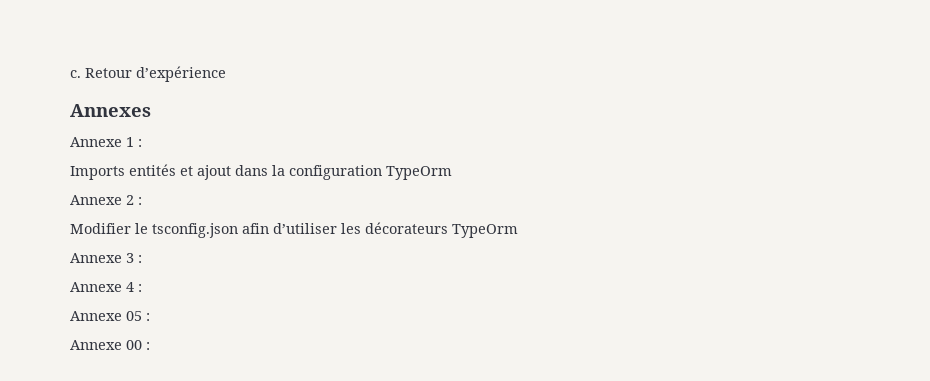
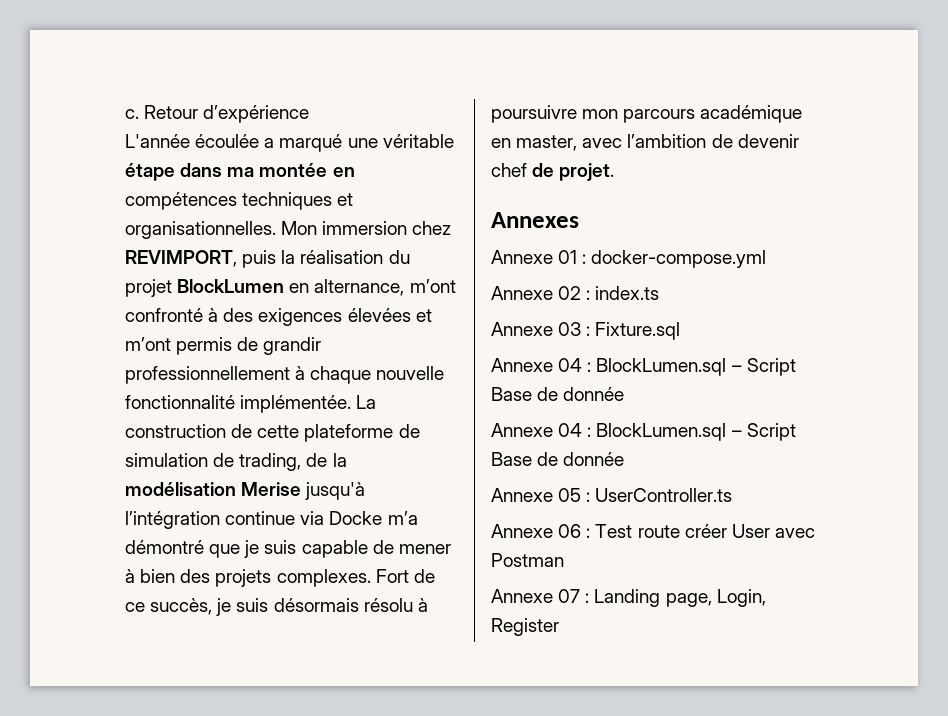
(226, 74) none -> [125,134,454,152] [125,163,355,181] [125,192,354,210] [125,221,452,239] [125,250,410,268] [125,279,456,297] [125,308,432,326] [125,337,322,355] [125,366,445,384] [125,395,377,413] [125,424,420,442] [125,453,347,471] [125,482,366,500] [125,511,418,529] [125,540,451,558] [125,569,435,587] [125,598,428,616] [491,105,803,123] [491,134,799,151] [491,163,615,181] // L'année écoulée a marqué une véritable étape dans ma montée en compétences techniques et organisationnelles. Mon immersion chez REVIMPORT, puis la réalisation du projet BlockLumen en alternance, m’ont confronté à des exigences élevées et m’ont permis de grandir professionnellement à chaque nouvelle fonctionnalité implémentée. La construction de cette plateforme de simulation de trading, de la modélisation Merise jusqu'à l’intégration continue via Docke m’a démontré que je suis capable de mener à bien des projets complexes. Fort de ce succès, je suis désormais résolu à poursuivre mon parcours académique en master, avec l’ambition de devenir chef de projet.
[126,137,142,147] [70,164,452,180] [70,195,142,205] [70,222,518,238] [70,253,142,263] [70,282,142,292] 1 : // Imports entités et ajout dans la configuration TypeOrm // Annexe 2 : // Modifier le tsconfig.json afin d’utiliser les décorateurs TypeOrm // Annexe 3 : // Annexe 4 : -> [558,250,767,268] [491,286,660,300] [491,322,681,340] [491,358,796,376] [491,387,625,401] [491,423,796,441] [491,452,625,466] 01 : docker-compose.yml // Annexe 02 : index.ts // Annexe 03 : Fixture.sql // Annexe 04 : BlockLumen.sql – Script Base de donnée // Annexe 04 : BlockLumen.sql – Script Base de donnée
[70,340,150,350] // Annexe 00 : -> [595,488,733,502] [491,524,815,538] [491,553,564,567] [491,589,766,607] [491,618,559,636] UserController.ts // Annexe 06 : Test route créer User avec Postman // Annexe 07 : Landing page, Login, Register

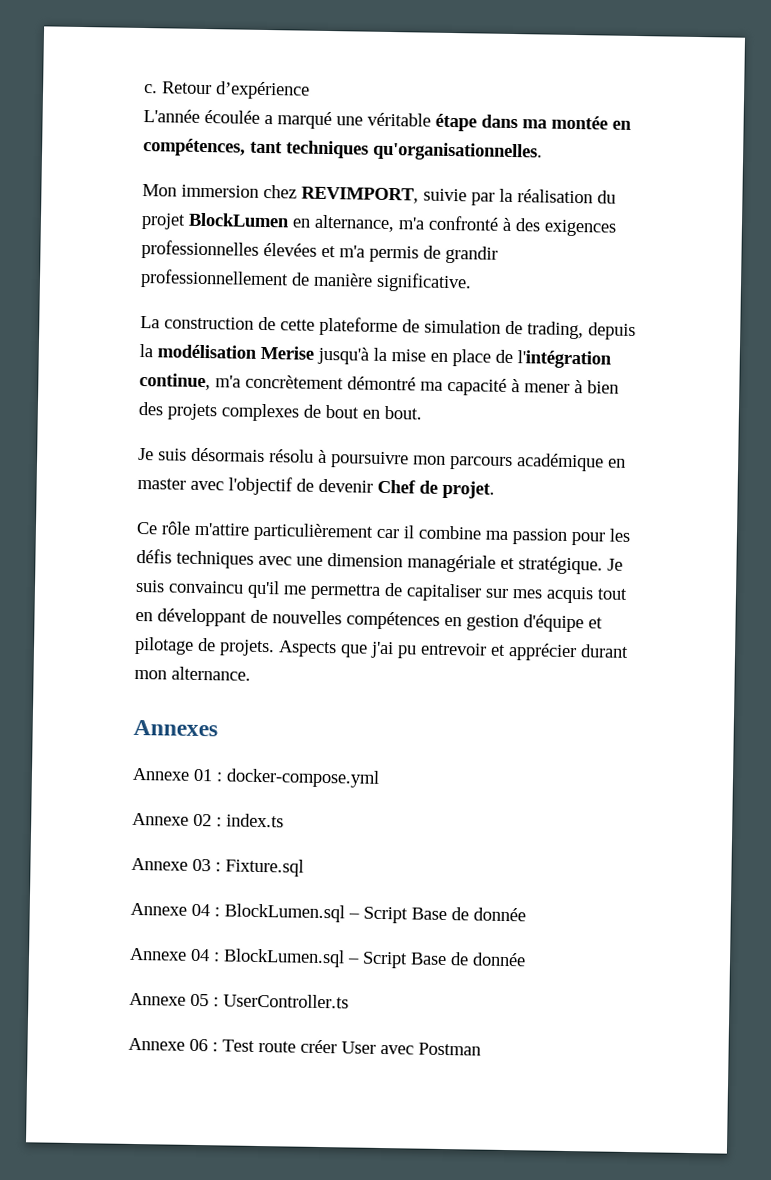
[125,192,354,210] [125,221,276,239] compétences techniques et organisationnelles. -> [143,138,543,162] compétences, tant techniques qu'organisationnelles. //
[242,250,277,268] puis -> [423,188,495,206] suivie par
[409,279,456,293] m’ont -> [398,217,425,230] m'a
(343, 317) none -> [141,239,259,260] professionnelles
[125,337,171,351] m’ont -> [339,245,365,258] m'a
[295,366,445,384] [125,395,352,413] à chaque nouvelle fonctionnalité implémentée. -> [291,272,472,293] de manière significative. //
[306,453,328,467] de -> [588,322,636,341] depuis
[125,511,418,529] [125,540,394,558] l’intégration continue via Docke m’a démontré que je suis capable de -> [373,347,612,369] [139,372,520,396] la mise en place de l'intégration continue, m'a concrètement démontré ma capacité à
[276,569,435,587] [125,598,232,616] complexes. Fort de ce succès, je -> [221,403,422,422] [138,447,154,461] complexes de bout en bout. // Je
[516,134,707,151] master, avec l’ambition -> [137,476,293,496] master avec l'objectif
[491,163,527,177] chef -> [377,479,416,494] Chef
(615, 172) none -> [136,521,631,546] [136,548,623,575] [135,579,628,604] [135,608,603,633] [134,636,629,662] [134,666,251,681] // Ce rôle m'attire particulièrement car il combine ma passion pour les défis techniques avec une dimension managériale et stratégique. Je suis convaincu qu'il me permettra de capitaliser sur mes acquis tout en développant de nouvelles compétences en gestion d'équipe et pilotage de projets. Aspects que j'ai pu entrevoir et apprécier durant mon alternance.
[491,589,766,607] [491,618,559,636] // Annexe 07 : Landing page, Login, Register -> (481, 1049) none

